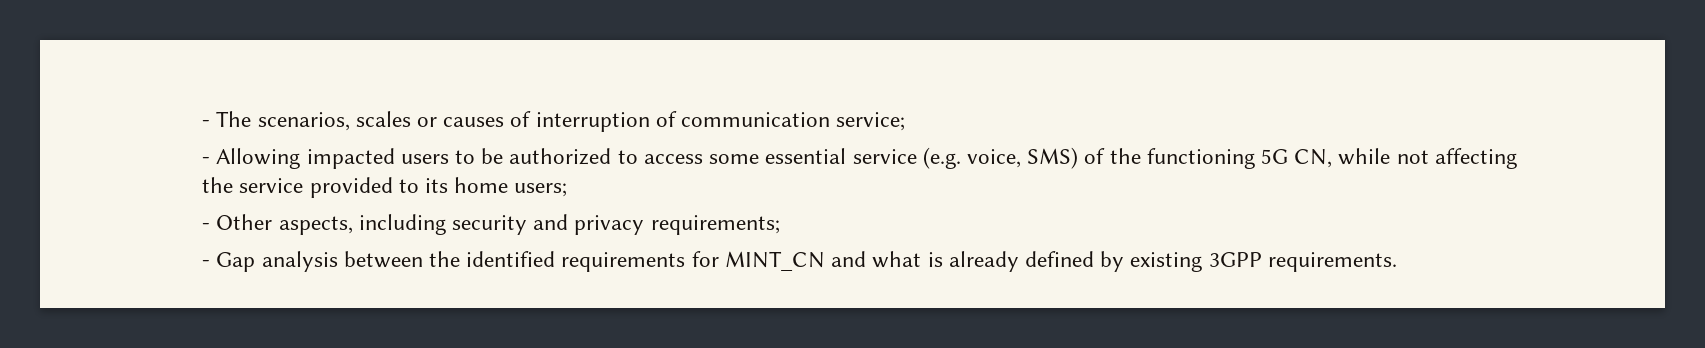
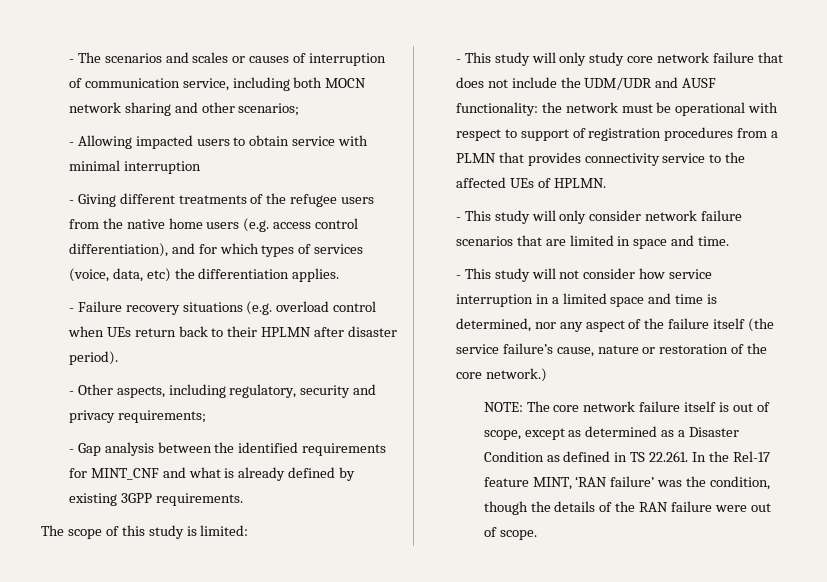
[257,112,350,131] scenarios, -> [104,52,189,63] scenarios and
[836,112,906,131] service; -> [182,77,367,91] [68,102,300,116] service, including both MOCN network sharing and other scenarios;
[481,147,1517,169] [202,177,568,198] be authorized to access some essential service (e.g. voice, SMS) of the functioning 5G CN, while not affecting the service provided to its home users; -> [249,135,369,146] [68,160,201,174] [68,193,375,207] [68,218,359,232] [68,243,364,257] [68,268,340,282] [68,301,377,315] [67,326,398,337] [68,351,118,365] obtain service with minimal interruption // - Giving different treatments of the refugee users from the native home users (e.g. access control differentiation), and for which types of services (voice, data, etc) the differentiation applies. // - Failure recovery situations (e.g. overload control when UEs return back to their HPLMN after disaster period).
(446, 224) none -> [229,384,297,398] regulatory,
[724,251,825,271] MINT_CN -> [90,468,159,480] MINT_CNF
(1397, 262) none -> [41,525,249,539] [455,52,784,66] [455,77,717,90] [455,102,779,116] [455,127,779,141] [455,152,746,166] [455,177,606,188] [455,210,743,224] [455,235,730,249] [455,268,713,282] [455,293,718,307] [455,318,775,332] [455,343,768,357] [455,368,547,382] [483,401,770,412] [483,426,740,440] [483,451,770,462] [483,476,771,490] [483,501,771,515] [483,527,537,540] // The scope of this study is limited: // - This study will only study core network failure that does not include the UDM/UDR and AUSF functionality: the network must be operational with respect to support of registration procedures from a PLMN that provides connectivity service to the affected UEs of HPLMN. // - This study will only consider network failure scenarios that are limited in space and time. // - This study will not consider how service interruption in a limited space and time is determined, nor any aspect of the failure itself (the service failure’s cause, nature or restoration of the core network.) // NOTE: The core network failure itself is out of scope, except as determined as a Disaster Condition as defined in TS 22.261. In the Rel-17 feature MINT, ‘RAN failure’ was the condition, though the details of the RAN failure were out of scope.

